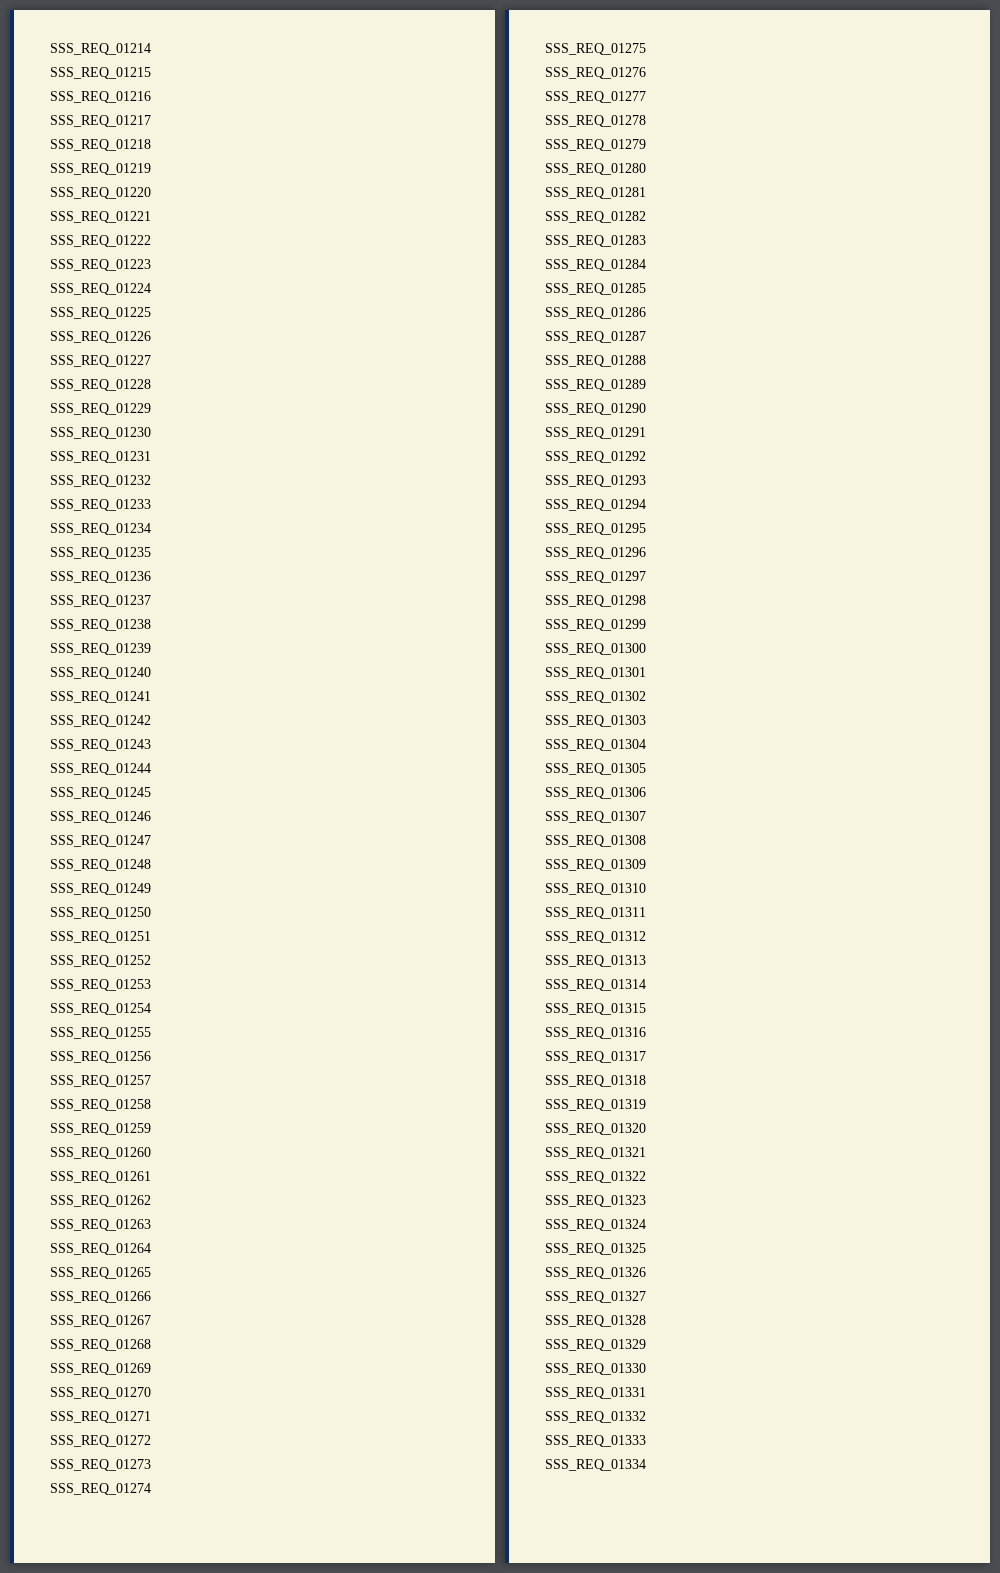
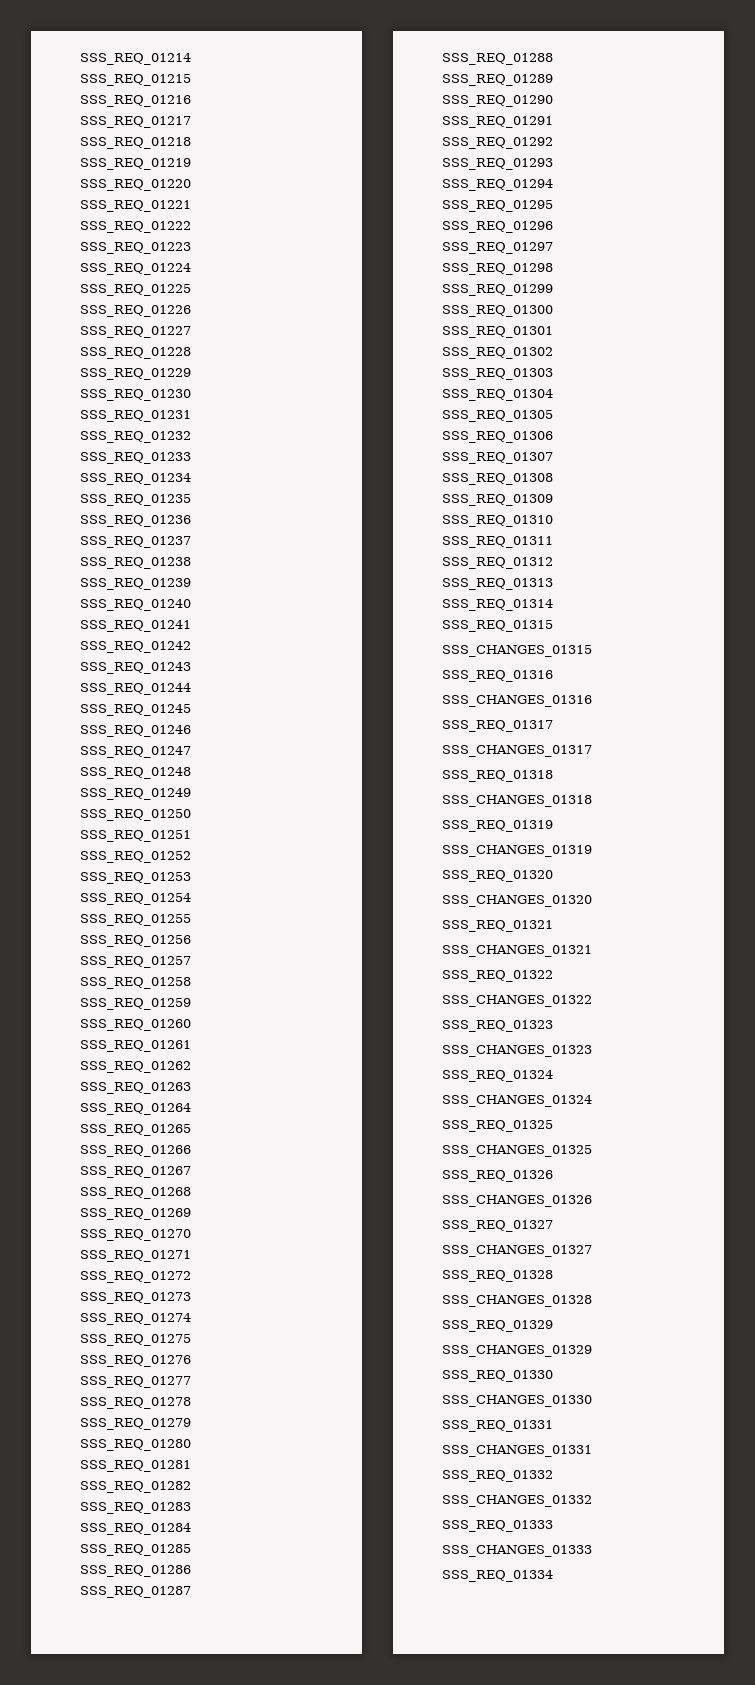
(646, 1009) none -> [442,645,592,657] // SSS_CHANGES_01315
(646, 1033) none -> [442,695,592,707] // SSS_CHANGES_01316
(646, 1057) none -> [442,745,592,757] // SSS_CHANGES_01317
(646, 1081) none -> [442,795,592,807] // SSS_CHANGES_01318
(646, 1105) none -> [442,845,592,857] // SSS_CHANGES_01319
(646, 1129) none -> [442,895,592,907] // SSS_CHANGES_01320
(646, 1153) none -> [442,945,592,957] // SSS_CHANGES_01321
(646, 1177) none -> [442,995,592,1007] // SSS_CHANGES_01322
(646, 1201) none -> [442,1045,592,1057] // SSS_CHANGES_01323
(646, 1225) none -> [442,1095,592,1107] // SSS_CHANGES_01324
(646, 1249) none -> [442,1145,592,1157] // SSS_CHANGES_01325
(646, 1273) none -> [442,1195,592,1207] // SSS_CHANGES_01326
(646, 1297) none -> [442,1245,592,1257] // SSS_CHANGES_01327
(646, 1321) none -> [442,1295,592,1307] // SSS_CHANGES_01328
(646, 1345) none -> [442,1345,592,1357] // SSS_CHANGES_01329
(646, 1369) none -> [442,1395,592,1407] // SSS_CHANGES_01330
(646, 1393) none -> [442,1445,592,1457] // SSS_CHANGES_01331
(646, 1417) none -> [442,1495,592,1507] // SSS_CHANGES_01332
(646, 1441) none -> [442,1545,592,1557] // SSS_CHANGES_01333

